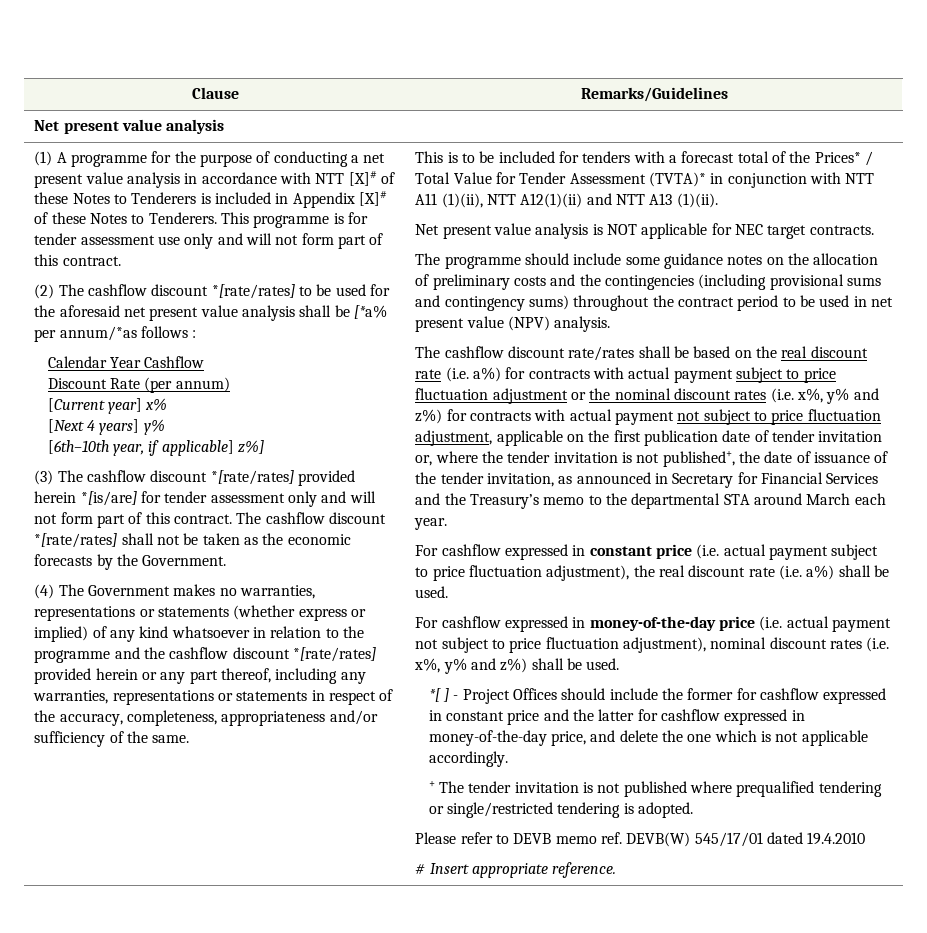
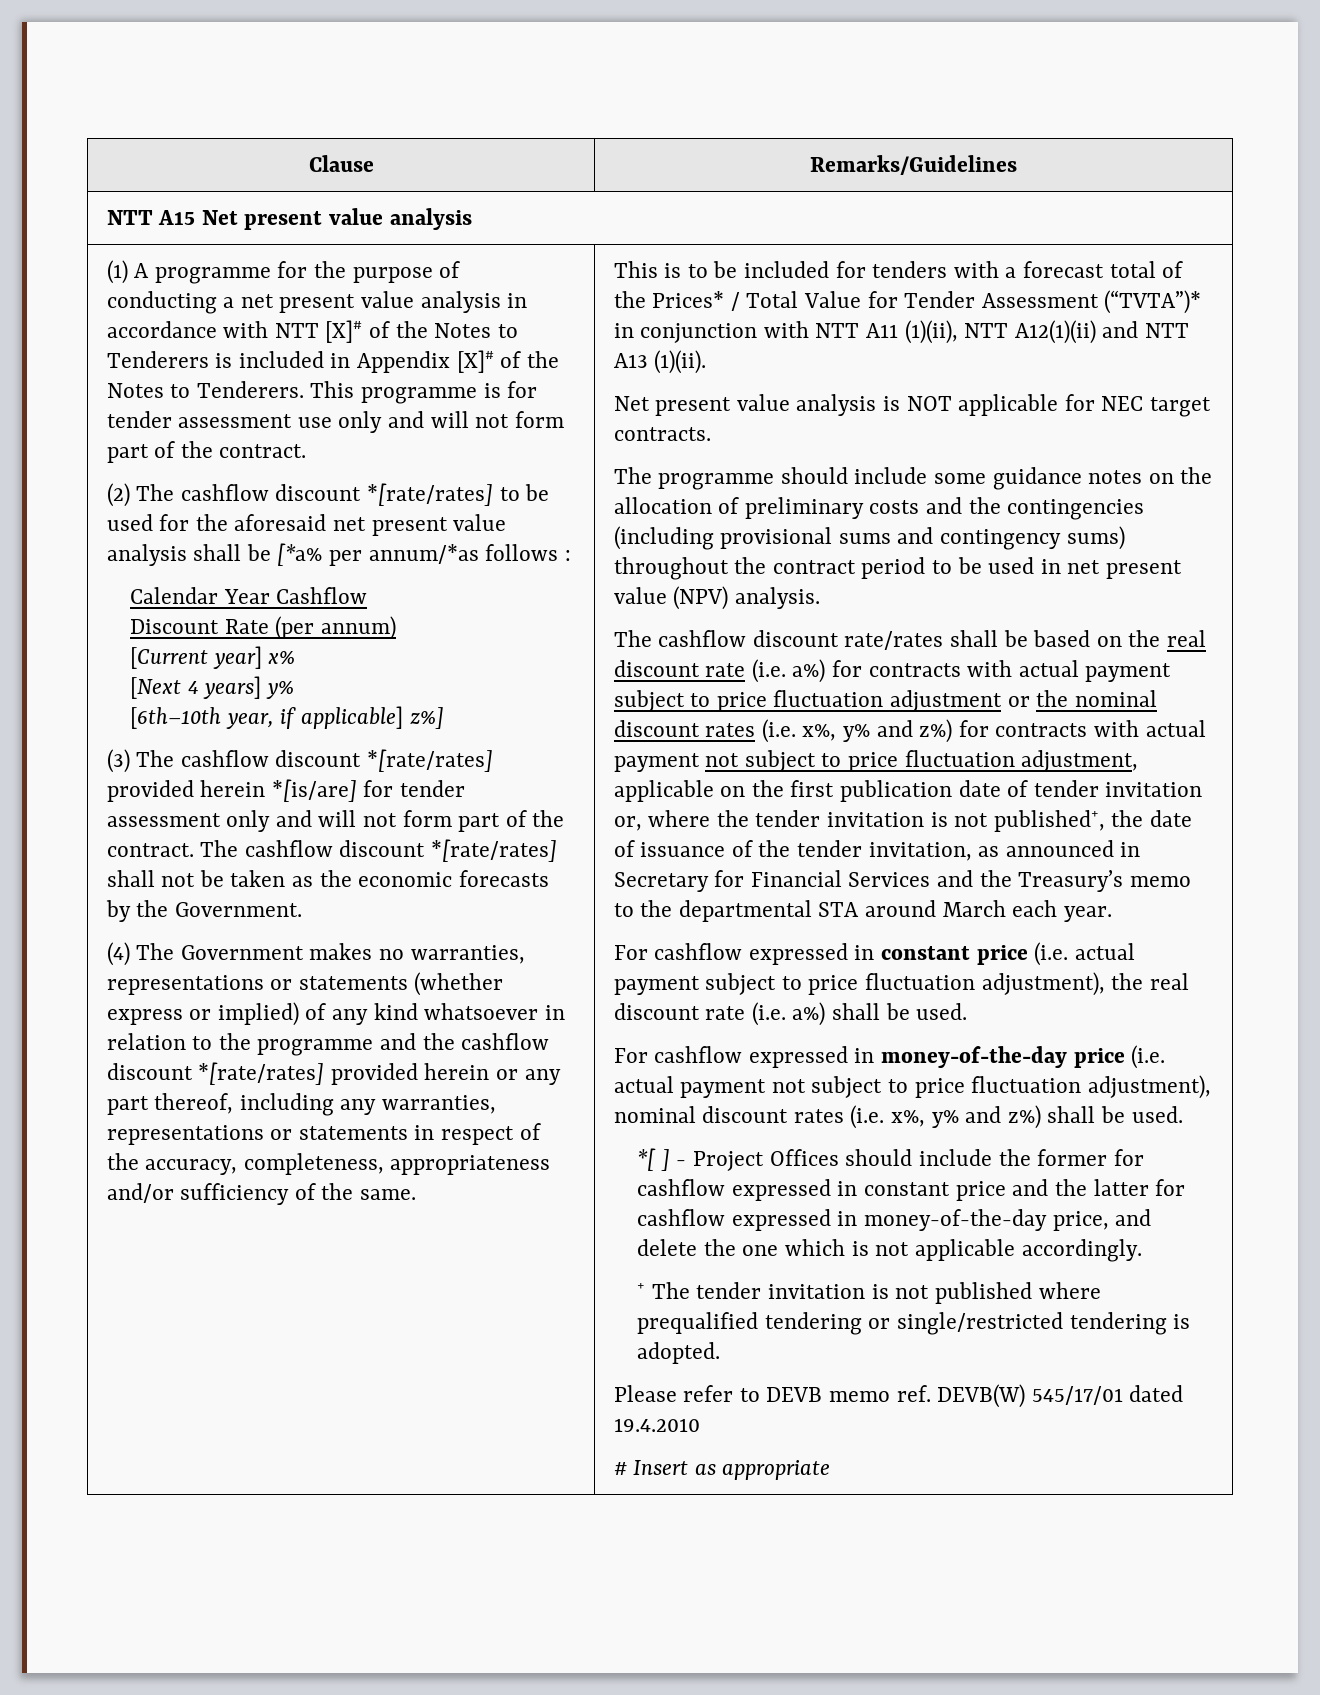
(728, 94) none -> [106,210,196,225] NTT A15
[34,192,69,204] these -> [395,321,428,338] the
[51,212,86,224] these -> [526,351,559,368] the
[34,254,59,266] this -> [180,441,213,458] the
[145,512,170,524] this -> [532,810,565,827] the
[649,172,707,187] (TVTA)* -> [1104,290,1202,314] (“TVTA”)*
[472,862,617,878] appropriate reference. -> [694,1460,831,1480] as appropriate

